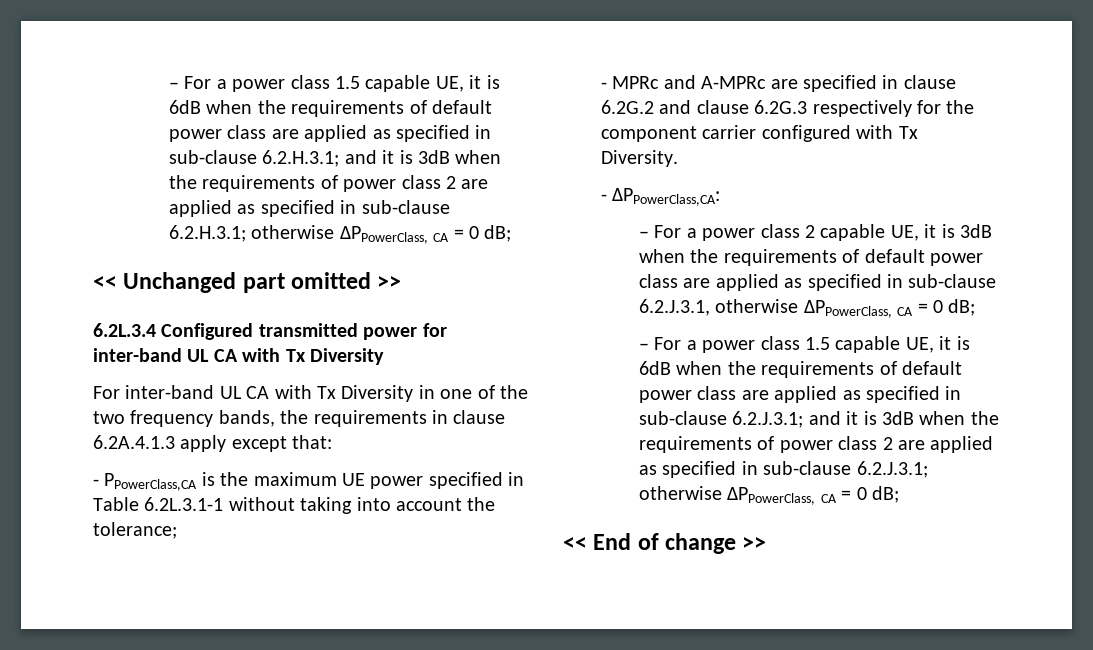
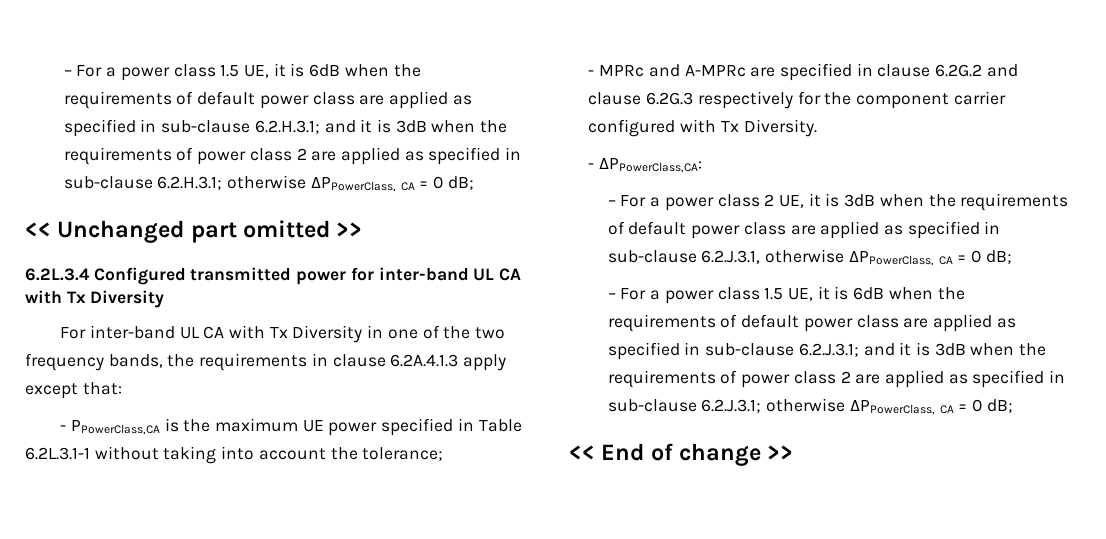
[169,75,431,92] – For a power class 1.5 capable -> [63,64,240,81] – For a power class 1.5
[820,224,886,241] capable -> (775, 200) none
[835,336,901,353] capable -> (784, 293) none

